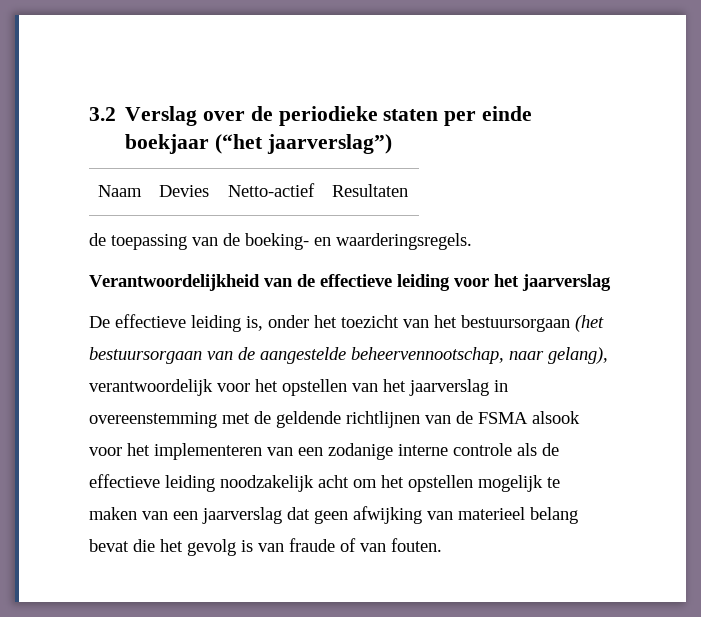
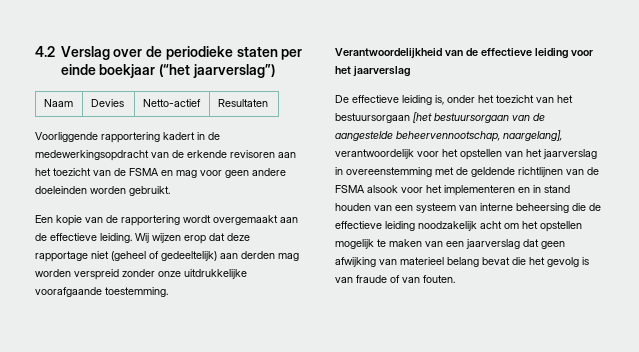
[89,107,116,121] 3.2 -> [35,46,55,57] 4.2
[89,233,472,250] de toepassing van de boeking- en waarderingsregels. -> [35,132,220,143] [35,150,296,161] [35,168,286,178] [35,186,170,196] [35,215,298,226] [35,233,250,244] [35,251,299,262] [35,269,247,280] [35,287,168,297] Voorliggende rapportering kadert in de medewerkingsopdracht van de erkende revisoren aan het toezicht van de FSMA en mag voor geen andere doeleinden worden gebruikt. // Een kopie van de rapportering wordt overgemaakt aan de effectieve leiding. Wij wijzen erop dat deze rapportage niet (geheel of gedeeltelijk) aan derden mag worden verspreid zonder onze uitdrukkelijke voorafgaande toestemming.
[575,315,604,332] (het -> [413,112,432,123] [het
[509,347,608,364] naar gelang), -> [503,130,562,141] naargelang],
[267,443,537,460] van een zodanige interne controle als -> [518,185,570,193] [335,203,586,213] en in stand houden van een systeem van interne beheersing die

